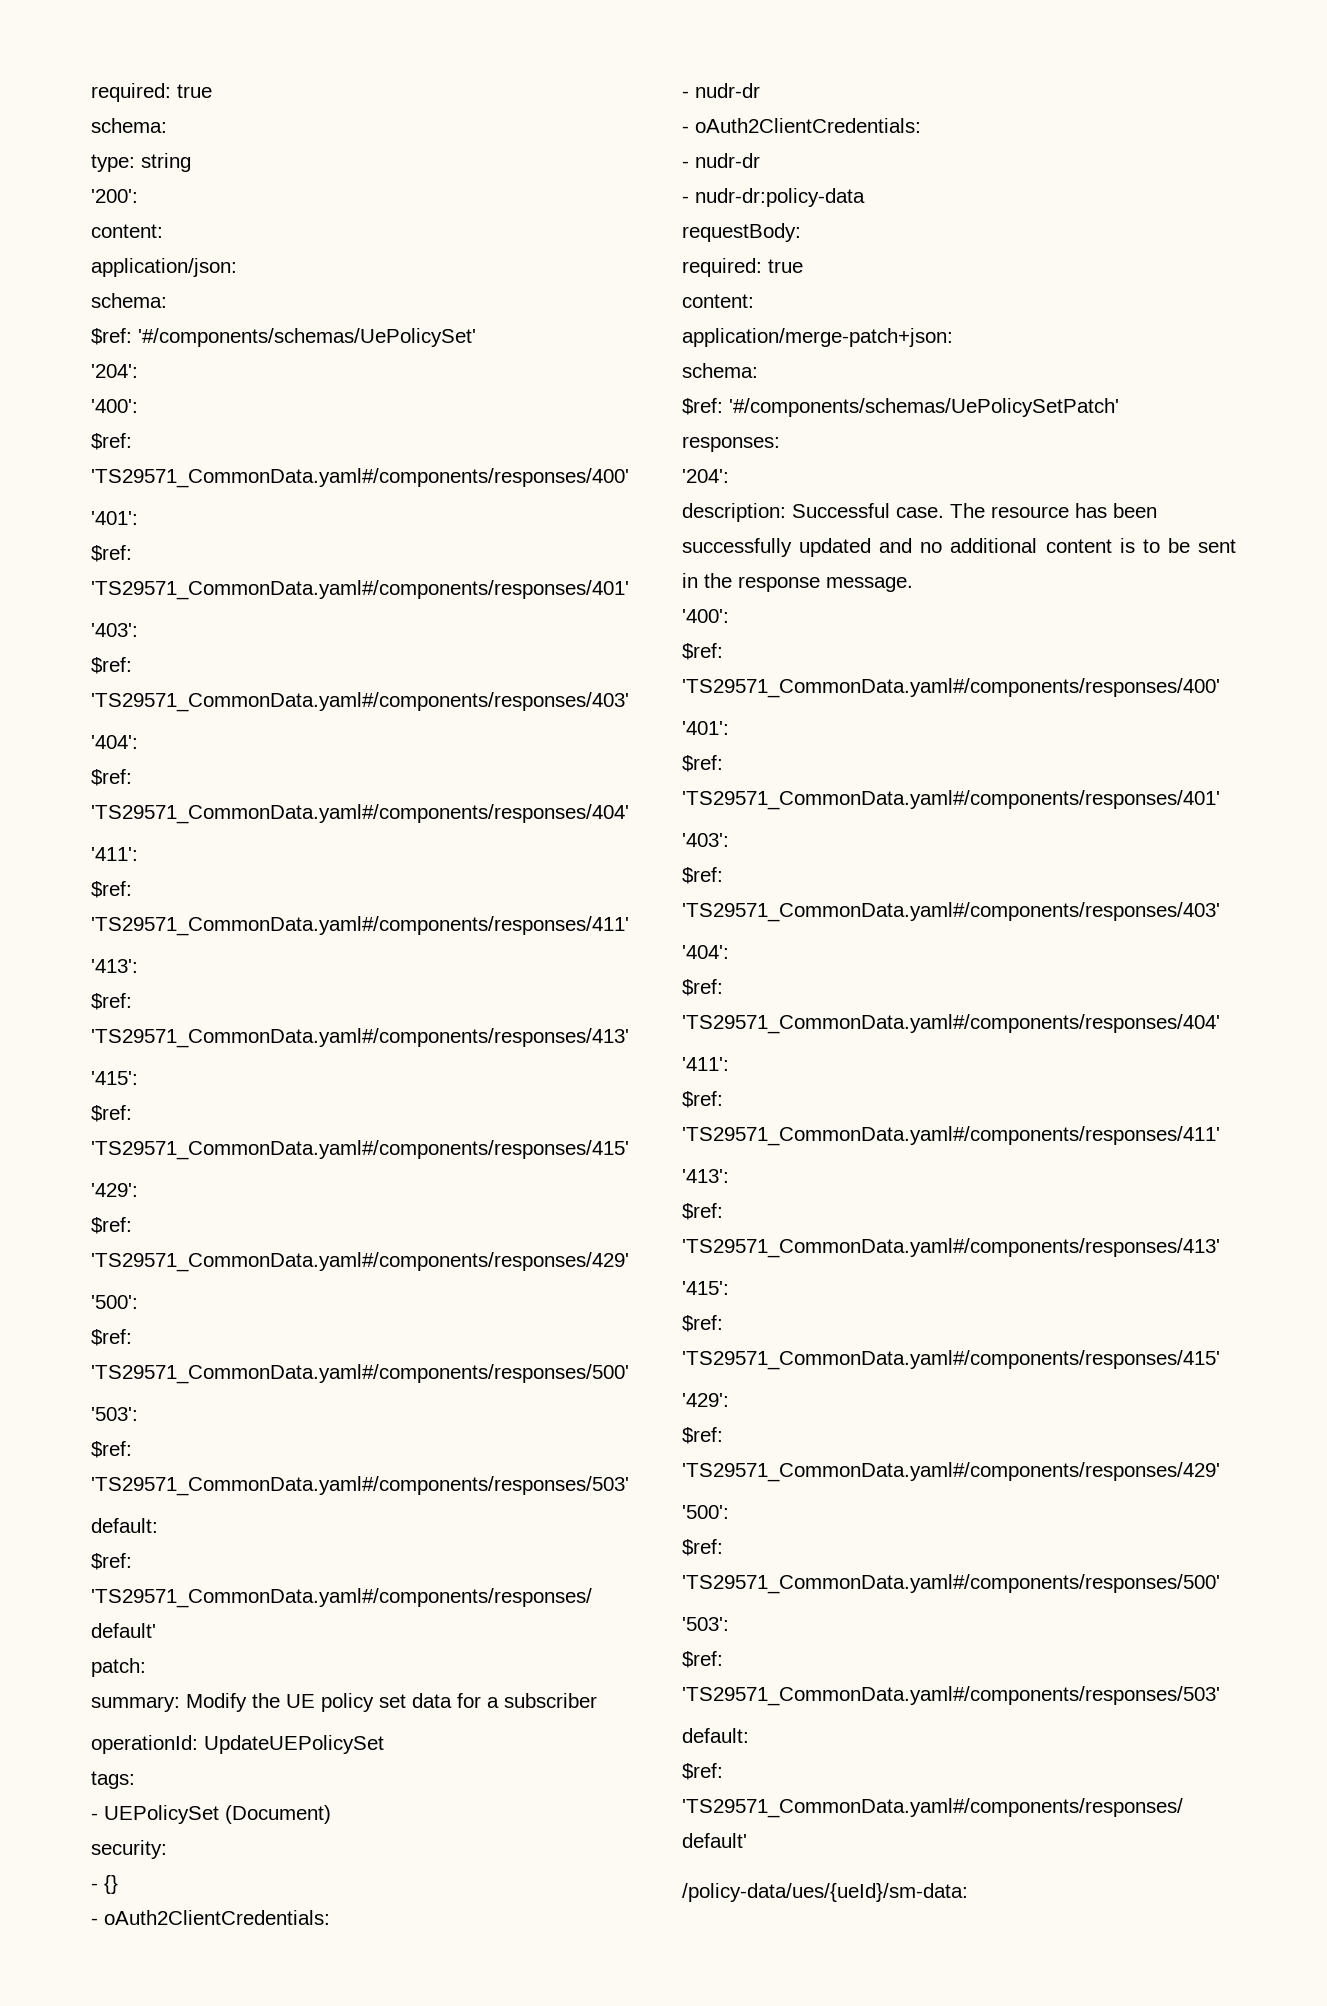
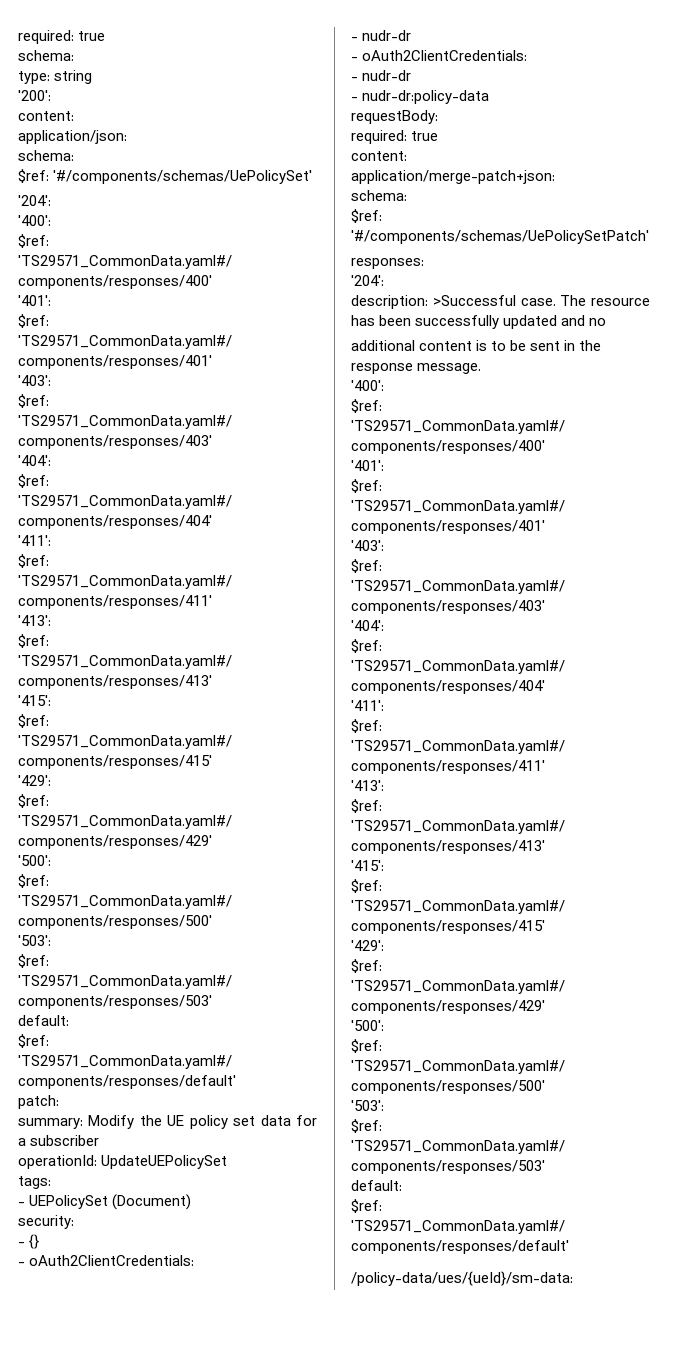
[792,503,890,518] Successful -> [432,295,516,306] >Successful
(943, 547) none -> (607, 322) //

